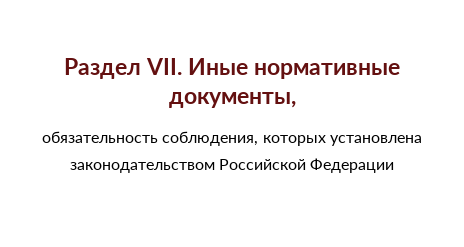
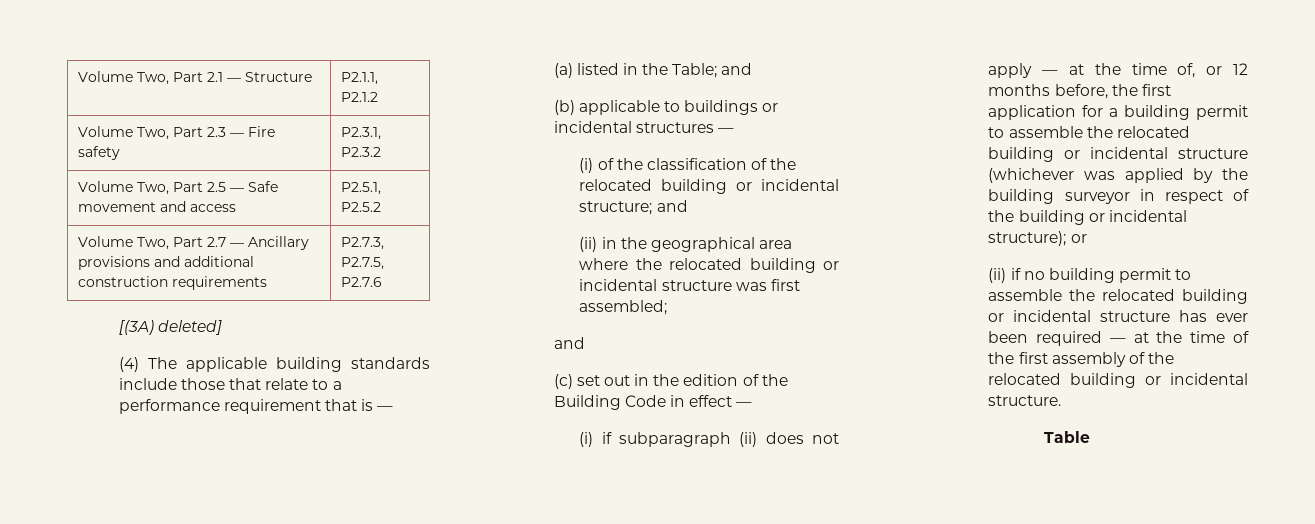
[63,58,401,79] [168,92,296,108] [42,131,422,146] [69,158,395,173] Раздел VII. Иные нормативные документы, // обязательность соблюдения, которых установлена // законодательством Российской Федерации -> [78,71,313,85] [341,72,379,85] [341,92,379,102] [78,126,276,140] [78,146,121,160] [341,127,382,140] [341,147,382,157] [78,181,279,195] [78,201,237,212] [341,182,382,195] [341,202,382,212] [78,236,310,250] [78,256,255,270] [78,276,268,290] [341,237,385,250] [341,257,385,270] [341,277,383,287] [118,320,222,335] [118,357,430,372] [118,378,342,390] [118,399,394,414] [553,63,753,78] [553,100,779,115] [553,121,734,133] [579,158,797,173] [579,179,839,194] [579,200,688,215] [579,237,793,252] [579,258,839,273] [579,279,800,291] [579,300,668,315] [553,337,585,349] [553,374,788,389] [553,395,753,410] [579,432,839,447] [988,63,1248,78] [988,84,1171,99] [988,105,1248,120] [988,126,1190,138] [988,147,1248,162] [988,168,1248,183] [988,189,1249,204] [988,210,1187,225] [988,231,1087,246] [988,268,1192,283] [988,289,1248,304] [988,310,1248,322] [988,331,1249,346] [988,352,1175,367] [988,373,1248,388] [988,395,1062,406] [1043,431,1090,443] Volume Two, Part 2.1 — Structure | P2.1.1, P2.1.2 // Volume Two, Part 2.3 — Fire safety | P2.3.1, P2.3.2 // Volume Two, Part 2.5 — Safe movement and access | P2.5.1, P2.5.2 // Volume Two, Part 2.7 — Ancillary provisions and additional construction requirements | P2.7.3, P2.7.5, P2.7.6 // [(3A) deleted] // (4) The applicable building standards include those that relate to a performance requirement that is — // (a) listed in the Table; and // (b) applicable to buildings or incidental structures — // (i) of the classification of the relocated building or incidental structure; and // (ii) in the geographical area where the relocated building or incidental structure was first assembled; // and // (c) set out in the edition of the Building Code in effect — // (i) if subparagraph (ii) does not apply — at the time of, or 12 months before, the first application for a building permit to assemble the relocated building or incidental structure (whichever was applied by the building surveyor in respect of the building or incidental structure); or // (ii) if no building permit to assemble the relocated building or incidental structure has ever been required — at the time of the first assembly of the relocated building or incidental structure. // Table

